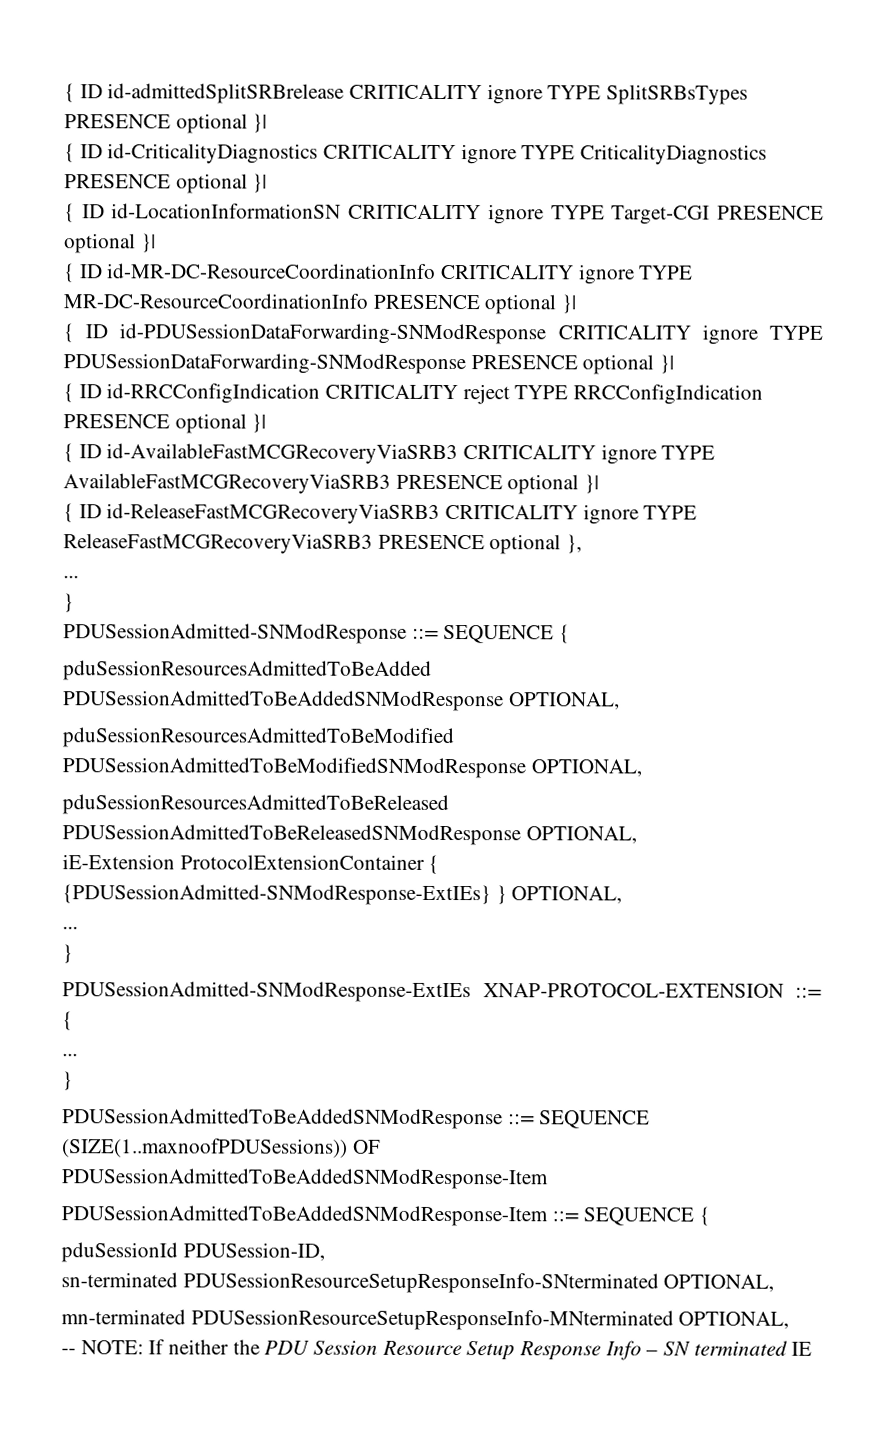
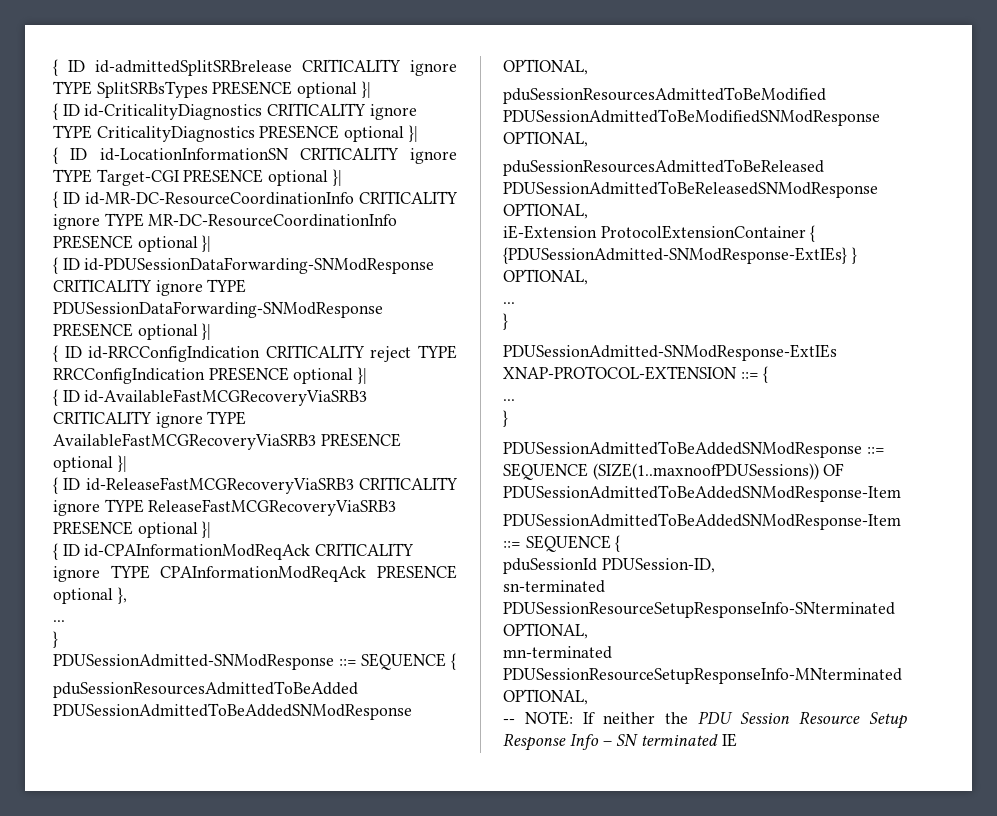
(562, 544) none -> [202,521,212,538] [53,543,415,560] [53,565,457,582] [53,588,113,604] }| // { ID id-CPAInformationModReqAck CRITICALITY ignore TYPE CPAInformationModReqAck PRESENCE optional

